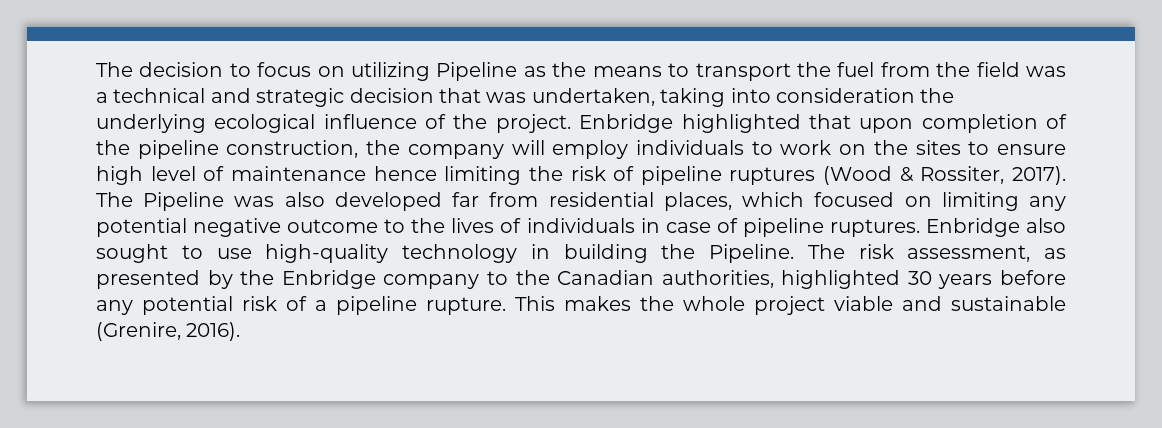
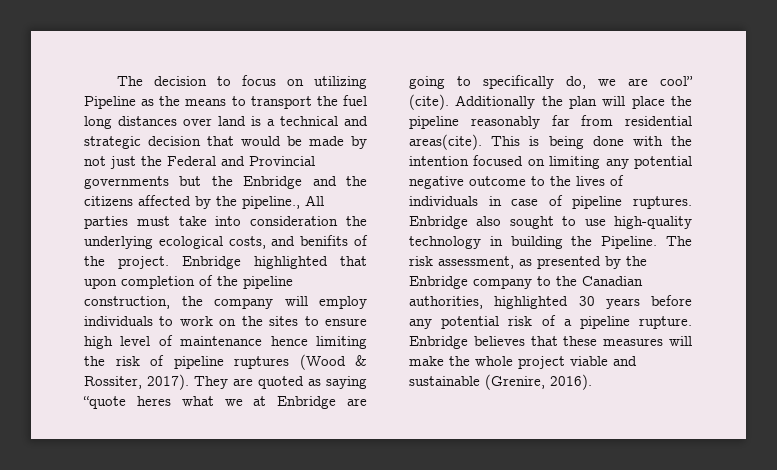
[880,62,1066,77] from the field was -> [84,116,261,129] long distances over land is
[486,88,726,107] was undertaken, taking -> [241,136,367,149] [84,156,315,169] [84,176,367,189] [84,195,324,209] [84,216,207,229] would be made by not just the Federal and Provincial governments but the Enbridge and the citizens affected by the pipeline., All parties must take
[323,114,417,129] influence -> [228,235,349,249] costs, and benifits
[96,192,805,211] The Pipeline was also developed far from residential places, which -> [194,376,367,389] [83,396,367,409] [409,75,693,89] [409,94,692,110] [409,115,692,129] [409,134,692,150] [409,156,469,166] They are quoted as saying “quote heres what we at Enbridge are going to specifically do, we are cool” (cite). Additionally the plan will place the pipeline reasonably far from residential areas(cite). This is being done with the intention
[515,296,631,311] This makes -> [409,336,692,349] [409,356,444,366] Enbridge believes that these measures will make

